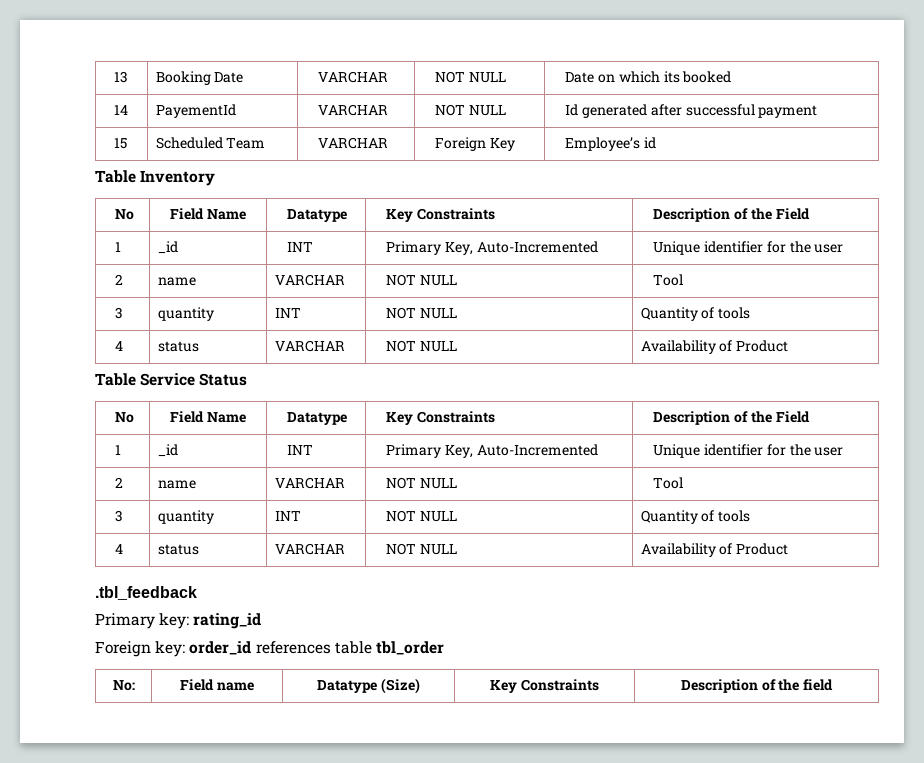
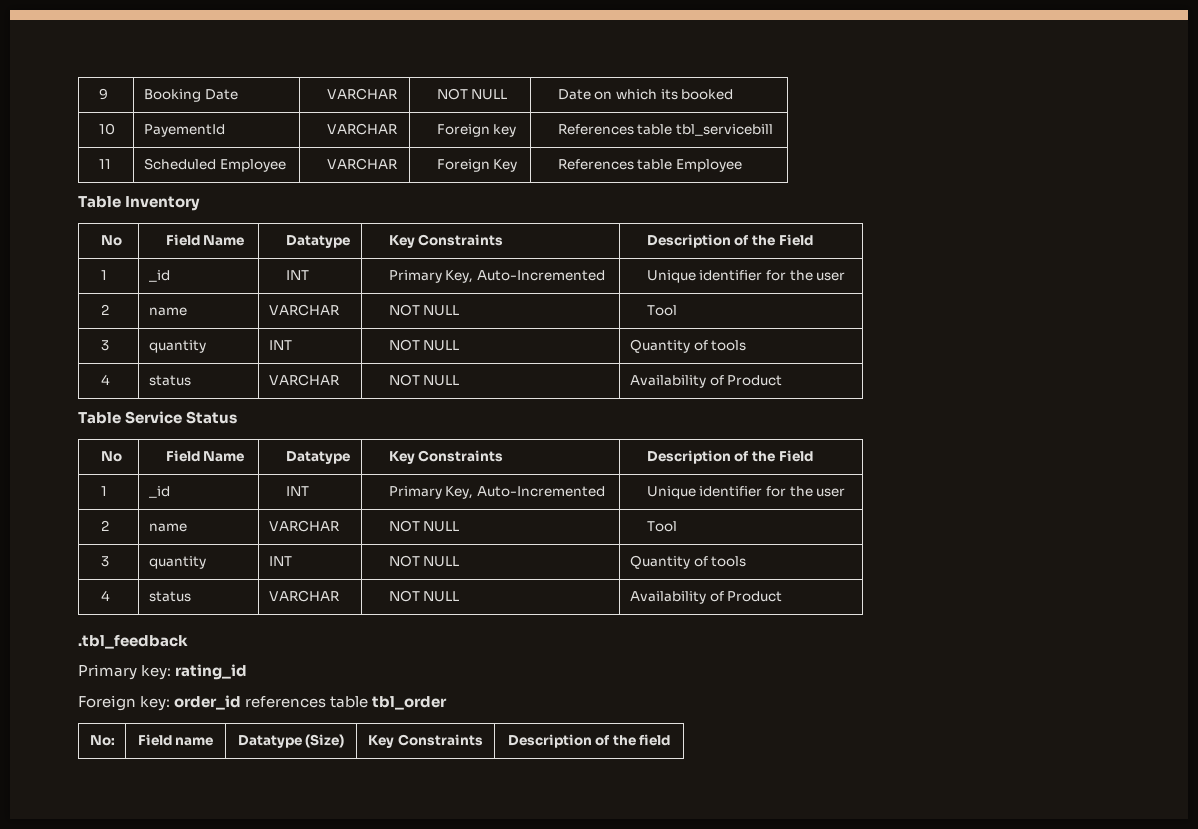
[114,71,129,83] 13 -> [99,88,109,100] 9
[114,105,129,115] 14 -> [99,123,116,135] 10
[435,104,507,116] [565,104,818,118] [114,138,128,149] NOT NULL | Id generated after successful payment // 15 -> [436,124,517,137] [557,124,774,136] [99,159,112,169] Foreign key | References table tbl_servicebill // 11
[226,138,266,149] Team -> [219,159,286,172] Employee
[565,137,657,151] Employee’s id -> [557,159,743,172] References table Employee

